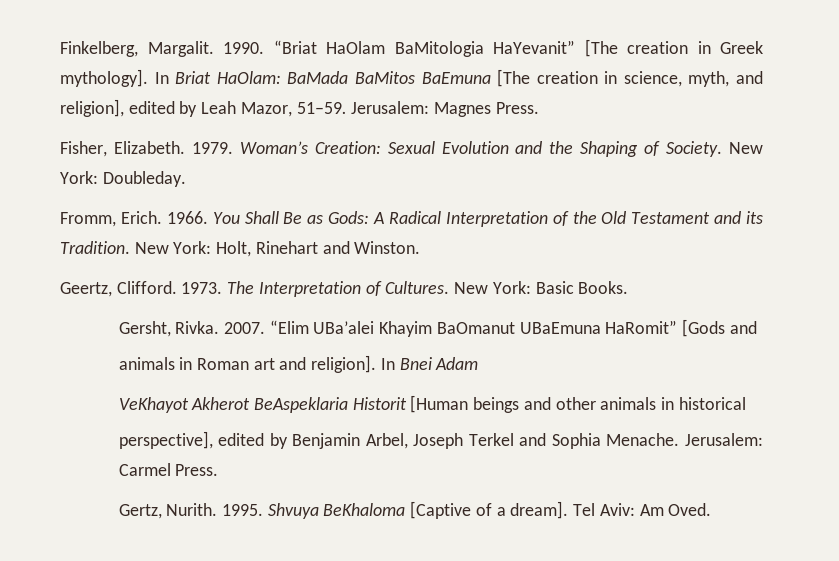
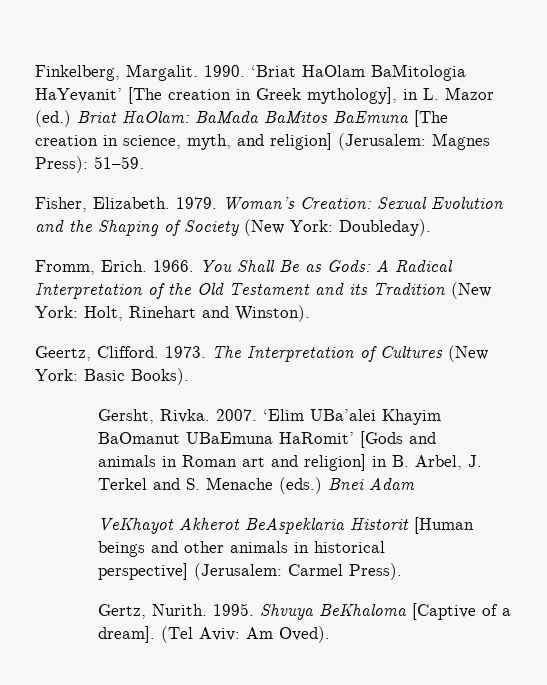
[273,40,317,54] “Briat -> [251,65,296,77] ‘Briat
[493,40,575,54] HaYevanit” -> [35,88,122,102] HaYevanit’
[60,69,169,87] mythology]. In -> [307,87,494,104] [35,110,71,127] mythology], in L. Mazor (ed.)
[60,99,539,117] religion], edited by Leah Mazor, 51–59. Jerusalem: Magnes Press. -> [270,133,490,150] [35,156,144,173] religion] (Jerusalem: Magnes Press): 51–59.
[666,141,763,157] [60,171,186,187] Society. New York: Doubleday. -> [184,219,431,236] Society (New York: Doubleday).
[60,241,169,254] Tradition. New -> [373,282,491,299] Tradition (New
[354,241,421,254] Winston. -> [235,305,310,322] Winston).
[385,281,489,294] Cultures. New -> [380,345,488,362] Cultures (New
[578,281,629,294] Books. -> [131,368,189,385] Books).
[269,320,309,334] “Elim -> [263,409,305,421] ‘Elim
[605,320,678,334] HaRomit” -> [279,432,355,444] HaRomit’
[311,355,395,373] religion]. In -> [304,454,483,471] [98,477,323,494] religion] in B. Arbel, J. Terkel and S. Menache (eds.)
[118,431,763,449] [118,463,219,476] perspective], edited by Benjamin Arbel, Joseph Terkel and Sophia Menache. Jerusalem: Carmel Press. -> [98,563,403,580] perspective] (Jerusalem: Carmel Press).
[573,503,596,516] Tel -> [161,626,194,643] (Tel
[668,503,712,516] Oved. -> [279,626,331,643] Oved).

